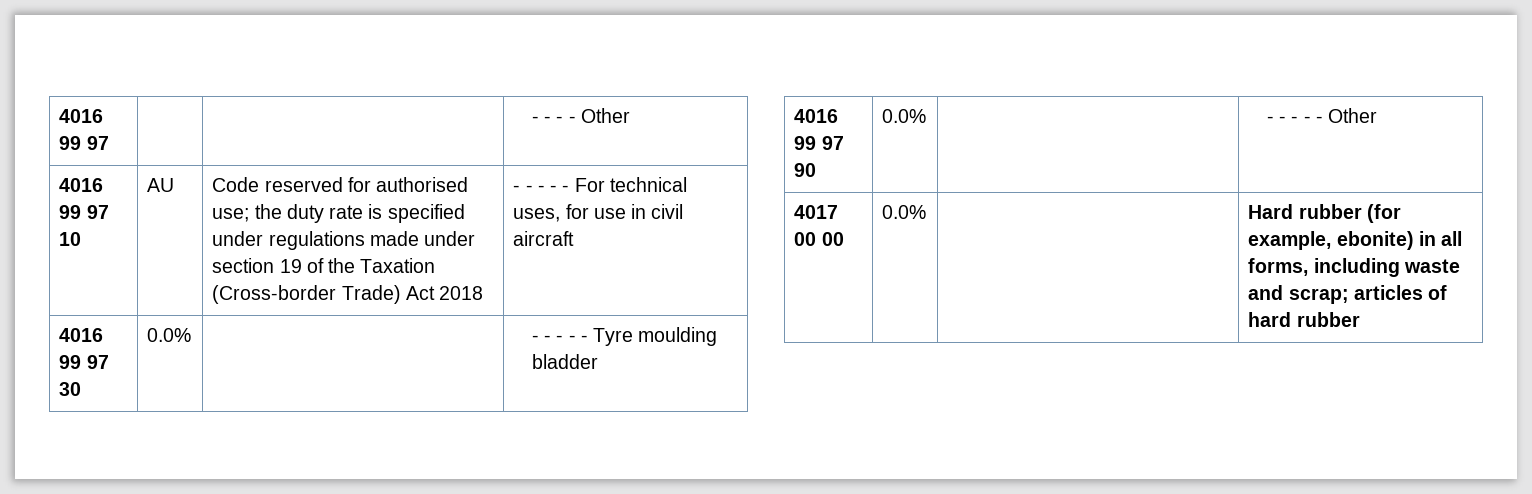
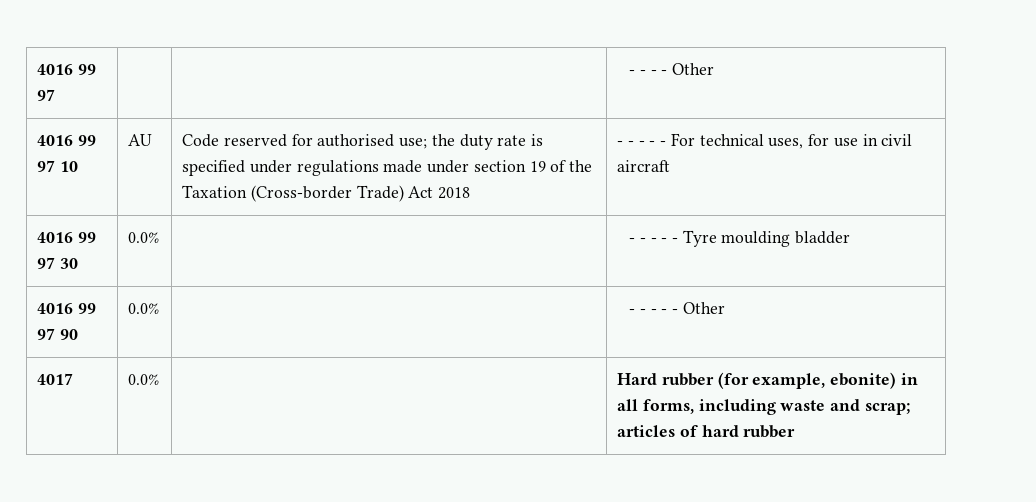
[794,232,844,246] 00 00 -> (74, 379) none

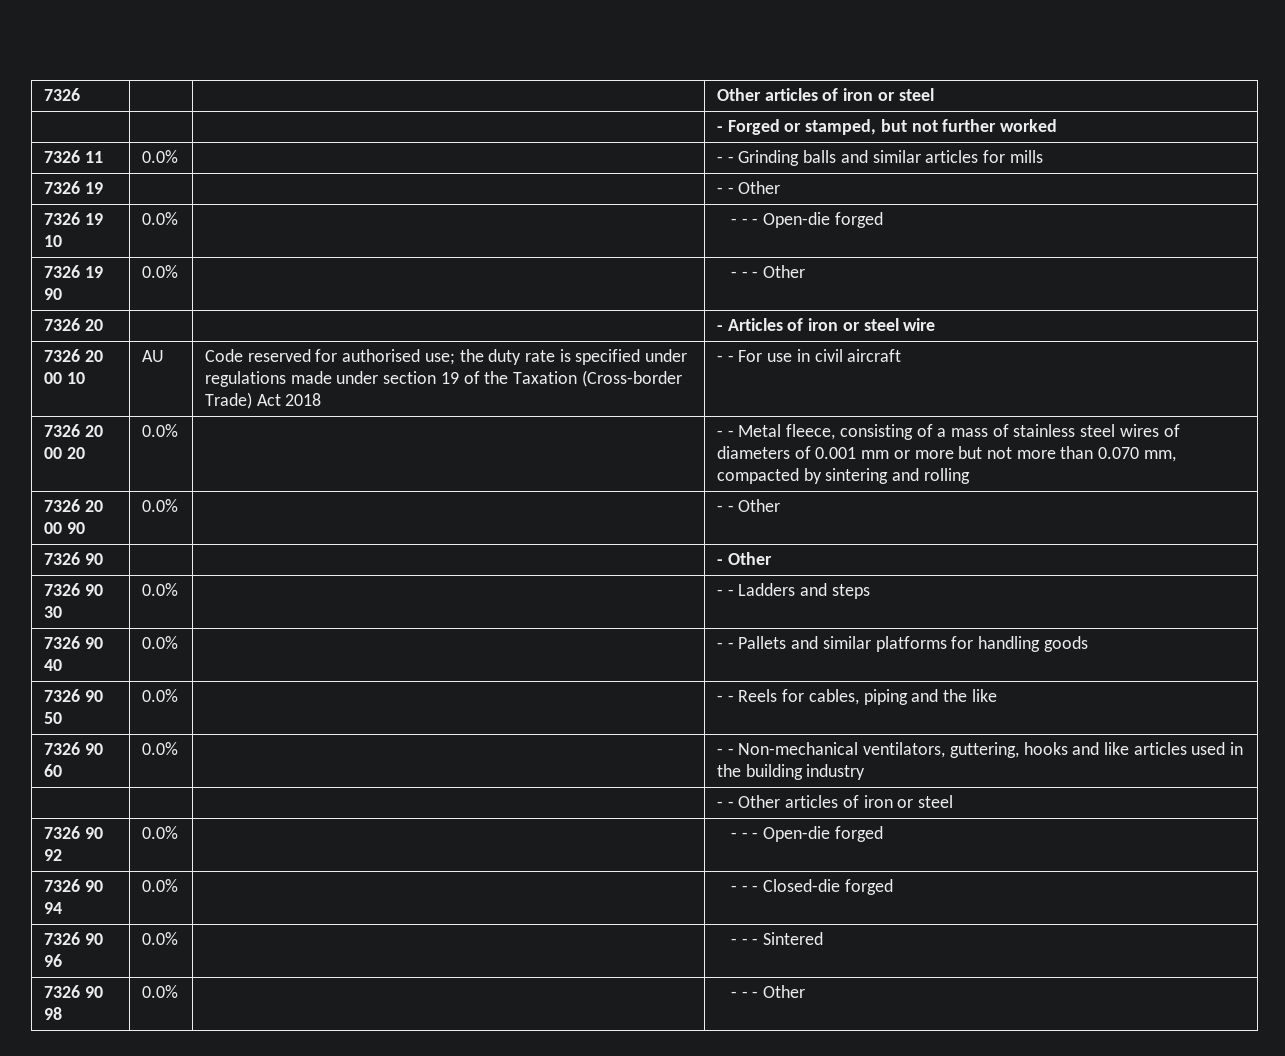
[37,64,96,75] [37,89,56,101] [629,63,714,75] [37,135,96,146] [37,160,56,172] 4016 99 97 | | | - - - - Other // 4016 99 97 -> [43,88,80,101] [716,88,934,101] [716,119,1058,135] [43,150,103,163] [141,150,178,163] [716,150,1043,166] [43,181,103,194] [716,181,781,194] [43,212,103,225] [43,235,62,247] [141,212,178,225] [730,212,883,228] [43,265,103,278] [43,288,62,300] [141,265,178,278] [730,265,805,278] [43,318,103,331] [716,318,936,331] [43,349,103,362] [43,372,62,384] 7326 | | | Other articles of iron or steel // | | | - Forged or stamped, but not further worked // 7326 11 | 0.0% | | - - Grinding balls and similar articles for mills // 7326 19 | | | - - Other // 7326 19 10 | 0.0% | | - - - Open-die forged // 7326 19 90 | 0.0% | | - - - Other // 7326 20 | | | - Articles of iron or steel wire // 7326 20 00
[638,133,913,149] [617,160,671,172] [37,232,96,243] [37,257,78,269] [128,232,160,243] [629,230,851,247] [37,303,96,314] [37,328,78,340] [128,303,160,314] [629,302,725,314] [37,373,74,385] [128,374,160,385] [617,372,918,389] [617,399,910,415] [617,425,796,438] - - - For technical uses, for use in civil aircraft // 4016 99 97 30 | 0.0% | | - - - - - Tyre moulding bladder // 4016 99 97 90 | 0.0% | | - - - - - Other // 4017 | 0.0% | | Hard rubber (for example, ebonite) in all forms, including waste and scrap; articles of hard rubber -> [738,349,902,362] [43,424,103,437] [43,447,85,459] [141,424,178,437] [716,424,1180,440] [716,446,1176,462] [716,468,970,484] [43,499,103,512] [43,522,85,534] [141,499,178,512] [716,499,781,512] [43,552,103,565] [716,552,772,565] [43,583,103,596] [43,606,62,618] [141,583,178,596] [716,583,870,599] [43,636,103,649] [43,659,62,671] [141,636,178,649] [716,636,1088,652] [43,689,103,702] [43,712,62,724] [141,689,178,702] [716,689,997,705] [43,742,103,755] [43,764,62,777] [141,742,178,755] [716,742,1244,758] [716,764,866,780] [716,795,954,808] [43,826,103,839] [43,849,62,861] [141,826,178,839] [730,826,883,842] [43,879,103,892] [43,902,62,914] [141,879,178,892] [730,879,893,895] [43,932,103,945] [43,954,62,967] [141,932,178,945] [730,932,823,945] [43,985,103,998] [43,1007,62,1020] [141,985,178,998] [730,985,805,998] For use in civil aircraft // 7326 20 00 20 | 0.0% | | - - Metal fleece, consisting of a mass of stainless steel wires of diameters of 0.001 mm or more but not more than 0.070 mm, compacted by sintering and rolling // 7326 20 00 90 | 0.0% | | - - Other // 7326 90 | | | - Other // 7326 90 30 | 0.0% | | - - Ladders and steps // 7326 90 40 | 0.0% | | - - Pallets and similar platforms for handling goods // 7326 90 50 | 0.0% | | - - Reels for cables, piping and the like // 7326 90 60 | 0.0% | | - - Non-mechanical ventilators, guttering, hooks and like articles used in the building industry // | | | - - Other articles of iron or steel // 7326 90 92 | 0.0% | | - - - Open-die forged // 7326 90 94 | 0.0% | | - - - Closed-die forged // 7326 90 96 | 0.0% | | - - - Sintered // 7326 90 98 | 0.0% | | - - - Other

